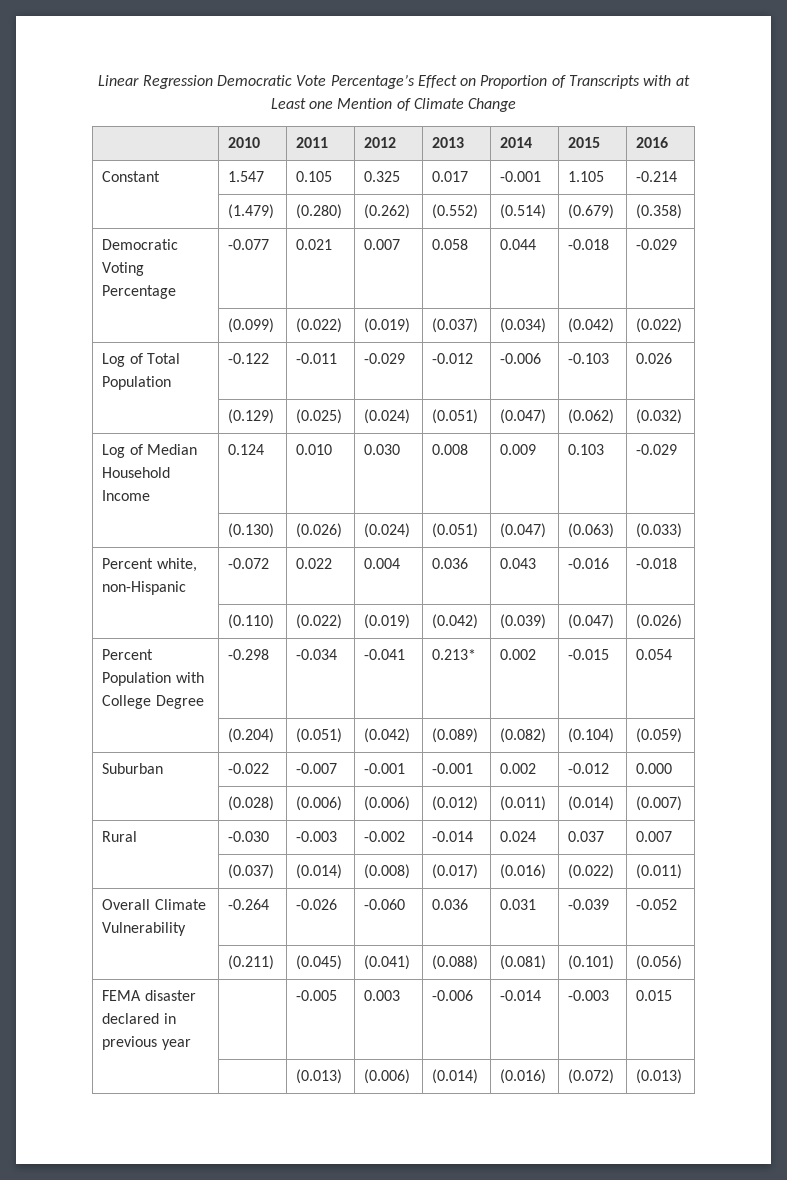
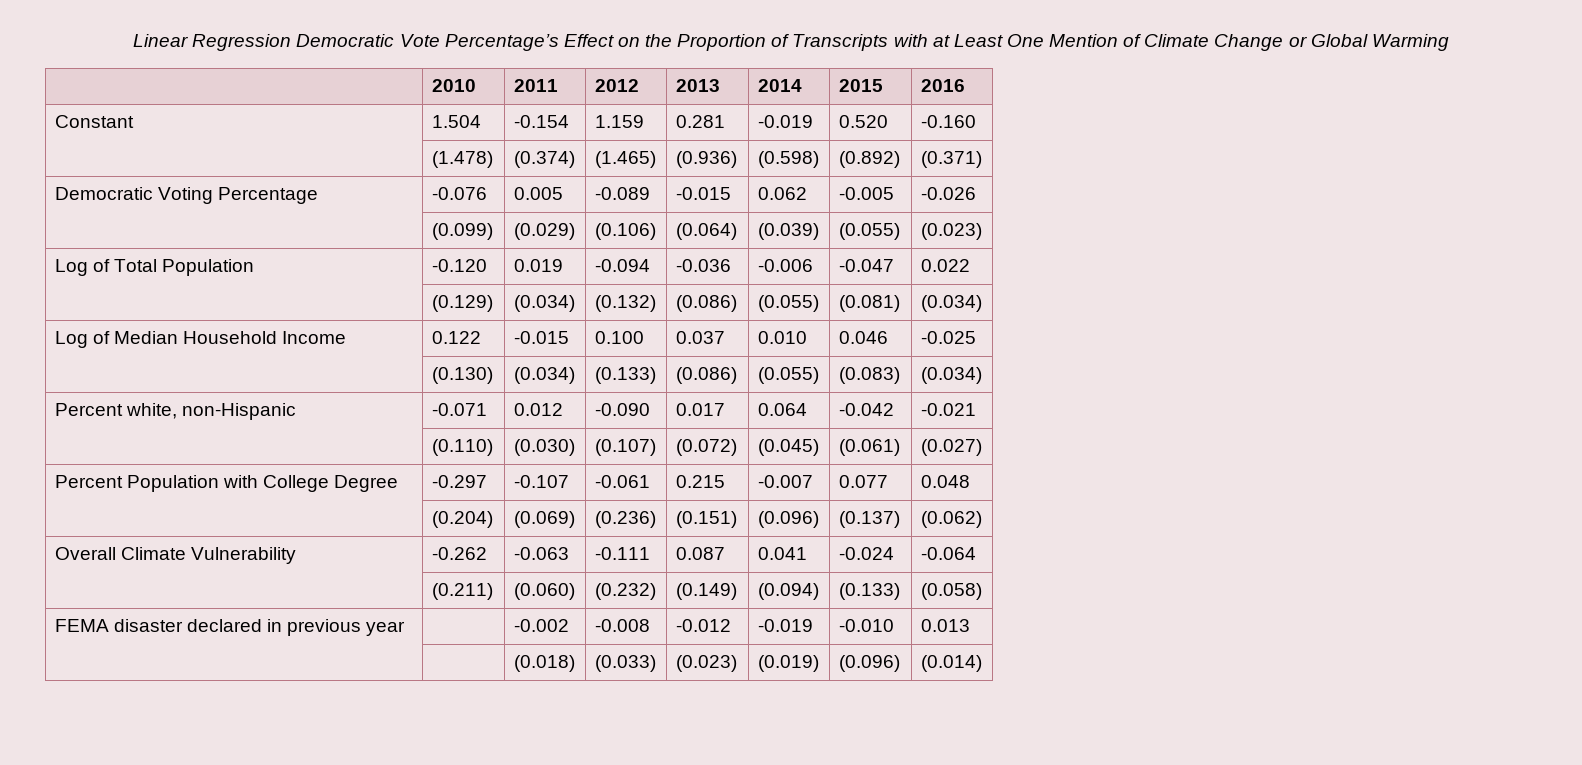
(477, 82) none -> [645,34,673,47] the
[309,101,334,109] one -> [1006,34,1044,47] One
(517, 105) none -> [1288,34,1449,51] or Global Warming
[228,171,265,182] [296,171,333,182] [364,171,401,182] [432,171,469,182] [500,171,542,182] [568,171,605,182] [636,171,678,182] [228,204,275,219] [296,204,343,219] [364,204,411,219] [432,204,479,219] [500,204,547,219] [568,204,615,219] [636,204,683,219] [102,239,179,250] [102,262,145,276] [102,285,177,299] [228,239,270,250] [296,239,333,250] [364,239,401,250] [432,239,469,250] [500,239,537,250] [568,239,610,250] [636,239,678,250] [228,318,275,333] [296,318,343,333] [364,318,411,333] [432,318,479,333] [500,318,547,333] [568,318,615,333] [636,318,683,333] 1.547 | 0.105 | 0.325 | 0.017 | -0.001 | 1.105 | -0.214 // | (1.479) | (0.280) | (0.262) | (0.552) | (0.514) | (0.679) | (0.358) // Democratic Voting Percentage | -0.077 | 0.021 | 0.007 | 0.058 | 0.044 | -0.018 | -0.029 // | (0.099) | (0.022) | (0.019) | (0.037) | (0.034) | (0.042) | (0.022) -> [431,115,481,128] [513,115,569,128] [594,115,644,128] [675,115,725,128] [757,115,813,128] [838,115,888,128] [920,115,976,128] [431,151,493,168] [513,151,575,168] [594,151,656,168] [675,151,737,168] [757,151,819,168] [838,151,900,168] [920,151,982,168] [54,187,318,204] [431,187,487,200] [513,187,563,200] [594,187,650,200] [675,187,731,200] [757,187,807,200] [838,187,894,200] [920,187,976,200] [431,223,493,240] [513,223,575,240] [594,223,656,240] [675,223,737,240] [757,223,819,240] [838,223,900,240] [920,223,982,240] 1.504 | -0.154 | 1.159 | 0.281 | -0.019 | 0.520 | -0.160 // | (1.478) | (0.374) | (1.465) | (0.936) | (0.598) | (0.892) | (0.371) // Democratic Voting Percentage | -0.076 | 0.005 | -0.089 | -0.015 | 0.062 | -0.005 | -0.026 // | (0.099) | (0.029) | (0.106) | (0.064) | (0.039) | (0.055) | (0.023)
[228,353,270,364] [296,353,338,364] [364,353,406,364] [432,353,474,364] [500,353,542,364] [568,353,610,364] [636,353,673,364] -0.122 | -0.011 | -0.029 | -0.012 | -0.006 | -0.103 | 0.026 -> [431,259,487,272] [513,259,563,272] [594,259,650,272] [675,259,731,272] [757,259,813,272] [838,259,894,272] [920,259,970,272] -0.120 | 0.019 | -0.094 | -0.036 | -0.006 | -0.047 | 0.022
[296,409,343,424] [364,409,411,424] [432,409,479,424] [500,409,547,424] [568,409,615,424] [636,409,683,424] (0.025) | (0.024) | (0.051) | (0.047) | (0.062) | (0.032) -> [513,295,575,312] [594,295,656,312] [675,295,737,312] [757,295,819,312] [838,295,900,312] [920,295,982,312] (0.034) | (0.132) | (0.086) | (0.055) | (0.081) | (0.034)
[228,444,265,455] [296,444,333,455] [364,444,401,455] [432,444,469,455] [500,444,537,455] [568,444,605,455] [636,444,678,455] [228,523,275,538] [296,523,343,538] [364,523,411,538] [432,523,479,538] [500,523,547,538] [568,523,615,538] [636,523,683,538] [102,558,197,572] [102,581,187,595] [228,558,270,569] [296,558,333,569] [364,558,401,569] [432,558,469,569] [500,558,537,569] [568,558,610,569] [636,558,678,569] [228,614,275,629] [296,614,343,629] [364,614,411,629] [432,614,479,629] [500,614,547,629] [568,614,615,629] [636,614,683,629] 0.124 | 0.010 | 0.030 | 0.008 | 0.009 | 0.103 | -0.029 // | (0.130) | (0.026) | (0.024) | (0.051) | (0.047) | (0.063) | (0.033) // Percent white, non-Hispanic | -0.072 | 0.022 | 0.004 | 0.036 | 0.043 | -0.016 | -0.018 // | (0.110) | (0.022) | (0.019) | (0.042) | (0.039) | (0.047) | (0.026) -> [431,331,481,344] [513,331,569,344] [594,331,644,344] [675,331,725,344] [757,331,807,344] [838,331,888,344] [920,331,976,344] [431,367,493,384] [513,367,575,384] [594,367,656,384] [675,367,737,384] [757,367,819,384] [838,367,900,384] [920,367,982,384] [54,403,296,420] [431,403,487,416] [513,403,563,416] [594,403,650,416] [675,403,725,416] [757,403,807,416] [838,403,894,416] [920,403,976,416] [431,439,493,456] [513,439,575,456] [594,439,656,456] [675,439,737,456] [757,439,819,456] [838,439,900,456] [920,439,982,456] 0.122 | -0.015 | 0.100 | 0.037 | 0.010 | 0.046 | -0.025 // | (0.130) | (0.034) | (0.133) | (0.086) | (0.055) | (0.083) | (0.034) // Percent white, non-Hispanic | -0.071 | 0.012 | -0.090 | 0.017 | 0.064 | -0.042 | -0.021 // | (0.110) | (0.030) | (0.107) | (0.072) | (0.045) | (0.061) | (0.027)
[228,649,270,660] [296,649,338,660] [364,649,406,660] [432,649,477,660] [500,649,537,660] [568,649,610,660] [636,649,673,660] [228,728,275,743] [296,728,343,743] [364,728,411,743] [432,728,479,743] [500,728,547,743] [568,728,615,743] [636,728,683,743] [102,763,164,774] [228,763,270,774] [296,763,338,774] [364,763,406,774] [432,763,474,774] [500,763,537,774] [568,763,610,774] [636,763,673,774] [228,796,275,811] [296,796,343,811] [364,796,411,811] [432,796,479,811] [500,796,547,811] [568,796,615,811] [636,796,683,811] [102,831,138,842] [228,831,270,842] [296,831,338,842] [364,831,406,842] [432,831,474,842] [500,831,537,842] [568,831,605,842] [636,831,673,842] [228,864,275,879] [296,864,343,879] [364,864,411,879] [432,864,479,879] [500,864,547,879] [568,864,615,879] [636,864,683,879] [102,899,206,910] [102,922,187,936] [228,899,270,910] [296,899,338,910] [364,899,406,910] [432,899,469,910] [500,899,537,910] [568,899,610,910] [636,899,678,910] [228,955,275,970] [296,955,343,970] [364,955,411,970] [432,955,479,970] [500,955,547,970] [568,955,615,970] [636,955,683,970] -0.298 | -0.034 | -0.041 | 0.213* | 0.002 | -0.015 | 0.054 // | (0.204) | (0.051) | (0.042) | (0.089) | (0.082) | (0.104) | (0.059) // Suburban | -0.022 | -0.007 | -0.001 | -0.001 | 0.002 | -0.012 | 0.000 // | (0.028) | (0.006) | (0.006) | (0.012) | (0.011) | (0.014) | (0.007) // Rural | -0.030 | -0.003 | -0.002 | -0.014 | 0.024 | 0.037 | 0.007 // | (0.037) | (0.014) | (0.008) | (0.017) | (0.016) | (0.022) | (0.011) // Overall Climate Vulnerability | -0.264 | -0.026 | -0.060 | 0.036 | 0.031 | -0.039 | -0.052 // | (0.211) | (0.045) | (0.041) | (0.088) | (0.081) | (0.101) | (0.056) -> [431,475,487,488] [513,475,569,488] [594,475,650,488] [675,475,725,488] [757,475,813,488] [838,475,888,488] [920,475,970,488] [431,511,493,528] [513,511,575,528] [594,511,656,528] [675,511,737,528] [757,511,819,528] [838,511,900,528] [920,511,982,528] [54,547,296,564] [431,547,487,560] [513,547,569,560] [594,547,650,560] [675,547,725,560] [757,547,807,560] [838,547,894,560] [920,547,976,560] [431,583,493,600] [513,583,575,600] [594,583,656,600] [675,583,737,600] [757,583,819,600] [838,583,900,600] [920,583,982,600] -0.297 | -0.107 | -0.061 | 0.215 | -0.007 | 0.077 | 0.048 // | (0.204) | (0.069) | (0.236) | (0.151) | (0.096) | (0.137) | (0.062) // Overall Climate Vulnerability | -0.262 | -0.063 | -0.111 | 0.087 | 0.041 | -0.024 | -0.064 // | (0.211) | (0.060) | (0.232) | (0.149) | (0.094) | (0.133) | (0.058)
[296,990,338,1001] [364,990,401,1001] [432,990,474,1001] [500,990,542,1001] [568,990,610,1001] [636,990,673,1001] [296,1069,343,1084] [364,1069,411,1084] [432,1069,479,1084] [500,1069,547,1084] [568,1069,615,1084] [636,1069,683,1084] -0.005 | 0.003 | -0.006 | -0.014 | -0.003 | 0.015 // | | (0.013) | (0.006) | (0.014) | (0.016) | (0.072) | (0.013) -> [513,619,569,632] [594,619,650,632] [675,619,731,632] [757,619,813,632] [838,619,894,632] [920,619,970,632] [513,655,575,672] [594,655,656,672] [675,655,737,672] [757,655,819,672] [838,655,900,672] [920,655,982,672] -0.002 | -0.008 | -0.012 | -0.019 | -0.010 | 0.013 // | | (0.018) | (0.033) | (0.023) | (0.019) | (0.096) | (0.014)

